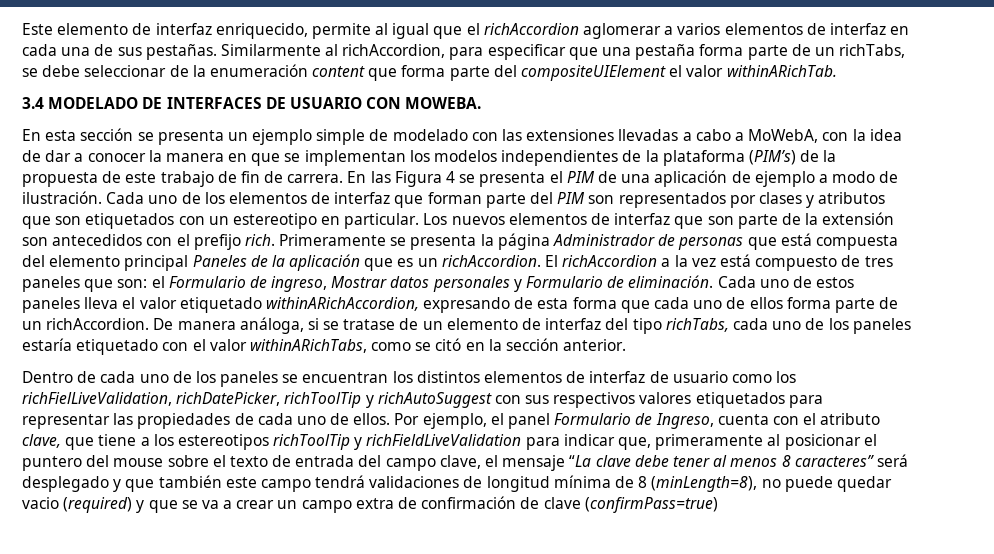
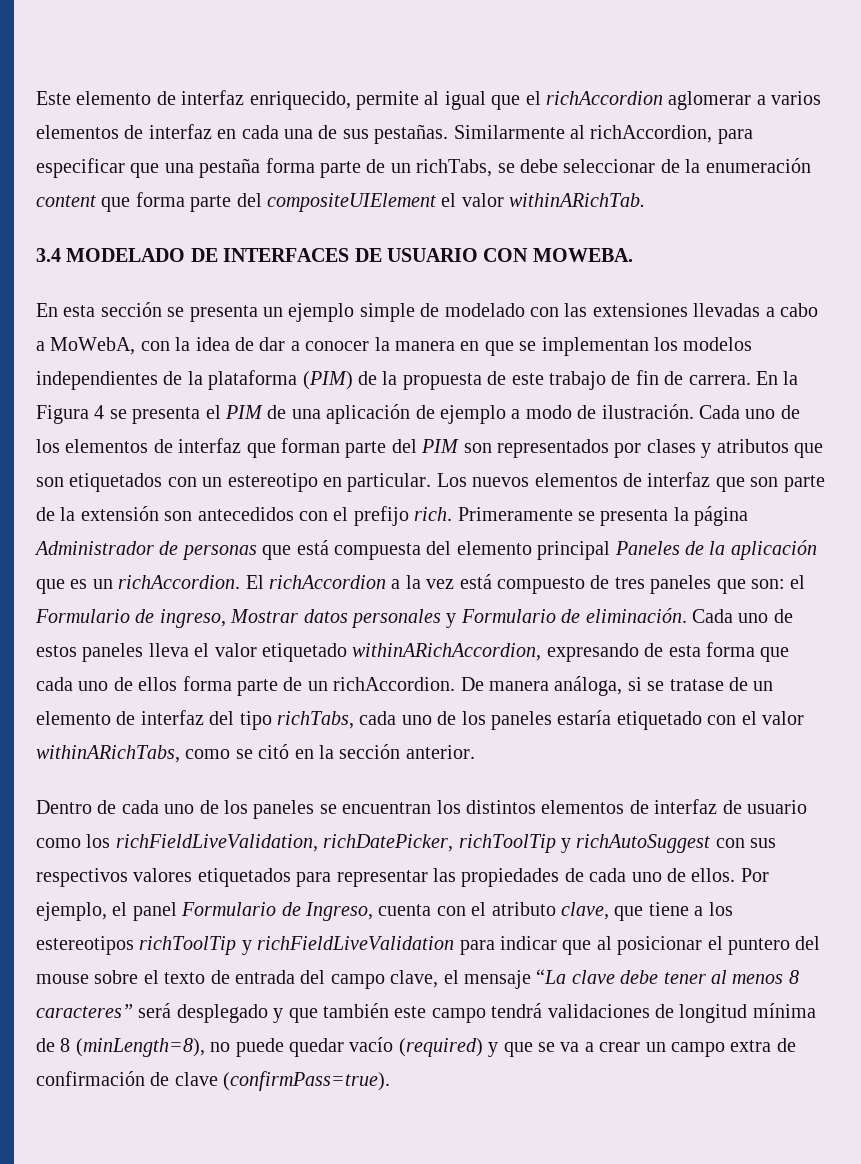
[748,150,796,165] (PIM’s) -> [302,371,353,390] (PIM)
[370,171,391,183] las -> [783,371,799,385] la
[22,392,172,406] richFielLiveValidation, -> [115,834,318,852] richFieldLiveValidation,
[618,434,764,450] que, primeramente -> [562,940,592,955] que
[22,497,59,509] vacio -> [349,1037,394,1052] vacío
[584,497,718,513] (confirmPass=true) -> [223,1071,391,1091] (confirmPass=true).

